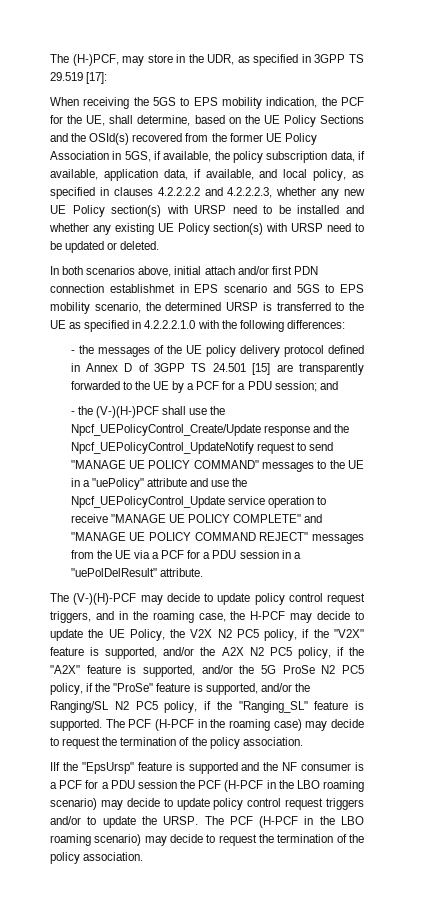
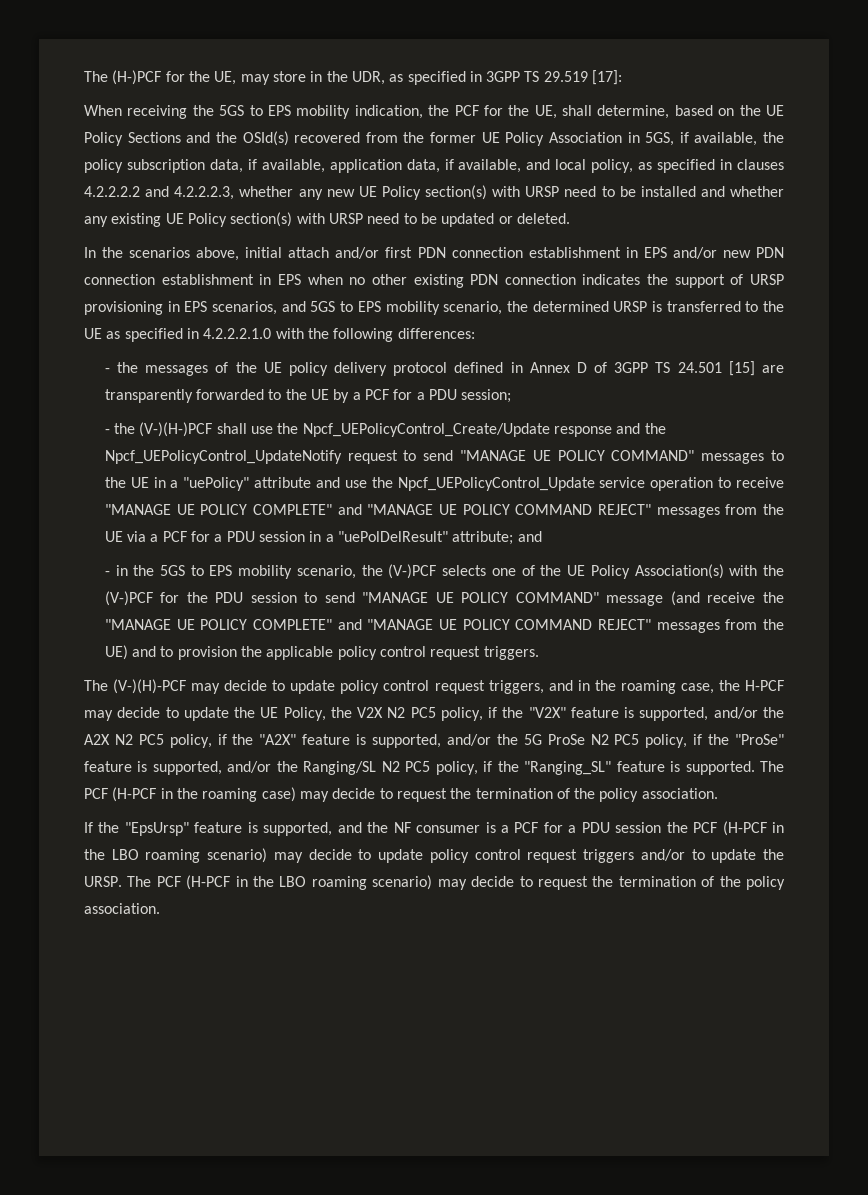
[50,54,119,66] The (H-)PCF, -> [84,70,237,85] The (H-)PCF for the UE,
[62,266,84,275] both -> [102,247,124,258] the
[109,284,267,293] establishmet in EPS scenario -> [528,247,785,259] [84,274,784,288] [84,301,278,315] establishment in EPS and/or new PDN connection establishment in EPS when no other existing PDN connection indicates the support of URSP provisioning in EPS scenarios,
[319,381,338,390] and -> (512, 396) none
[159,568,203,577] attribute. -> [452,531,542,545] [104,564,784,579] [104,591,784,606] [104,619,784,633] [104,645,539,660] attribute; and // - in the 5GS to EPS mobility scenario, the (V-)PCF selects one of the UE Policy Association(s) with the (V-)PCF for the PDU session to send "MANAGE UE POLICY COMMAND" message (and receive the "MANAGE UE POLICY COMPLETE" and "MANAGE UE POLICY COMMAND REJECT" messages from the UE) and to provision the applicable policy control request triggers.
[50,762,60,771] IIf -> [84,822,93,833] If
[188,762,238,774] supported -> [263,822,333,836] supported,

